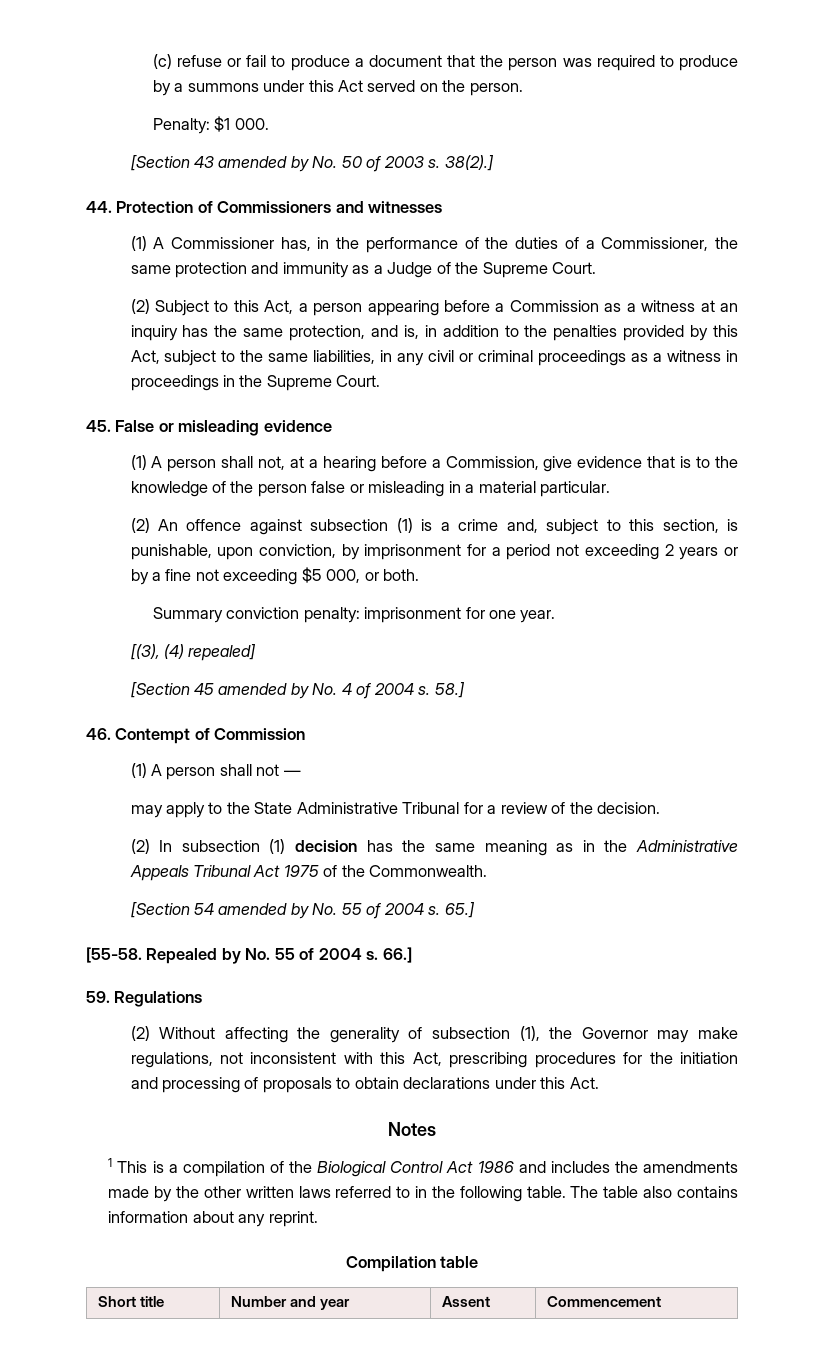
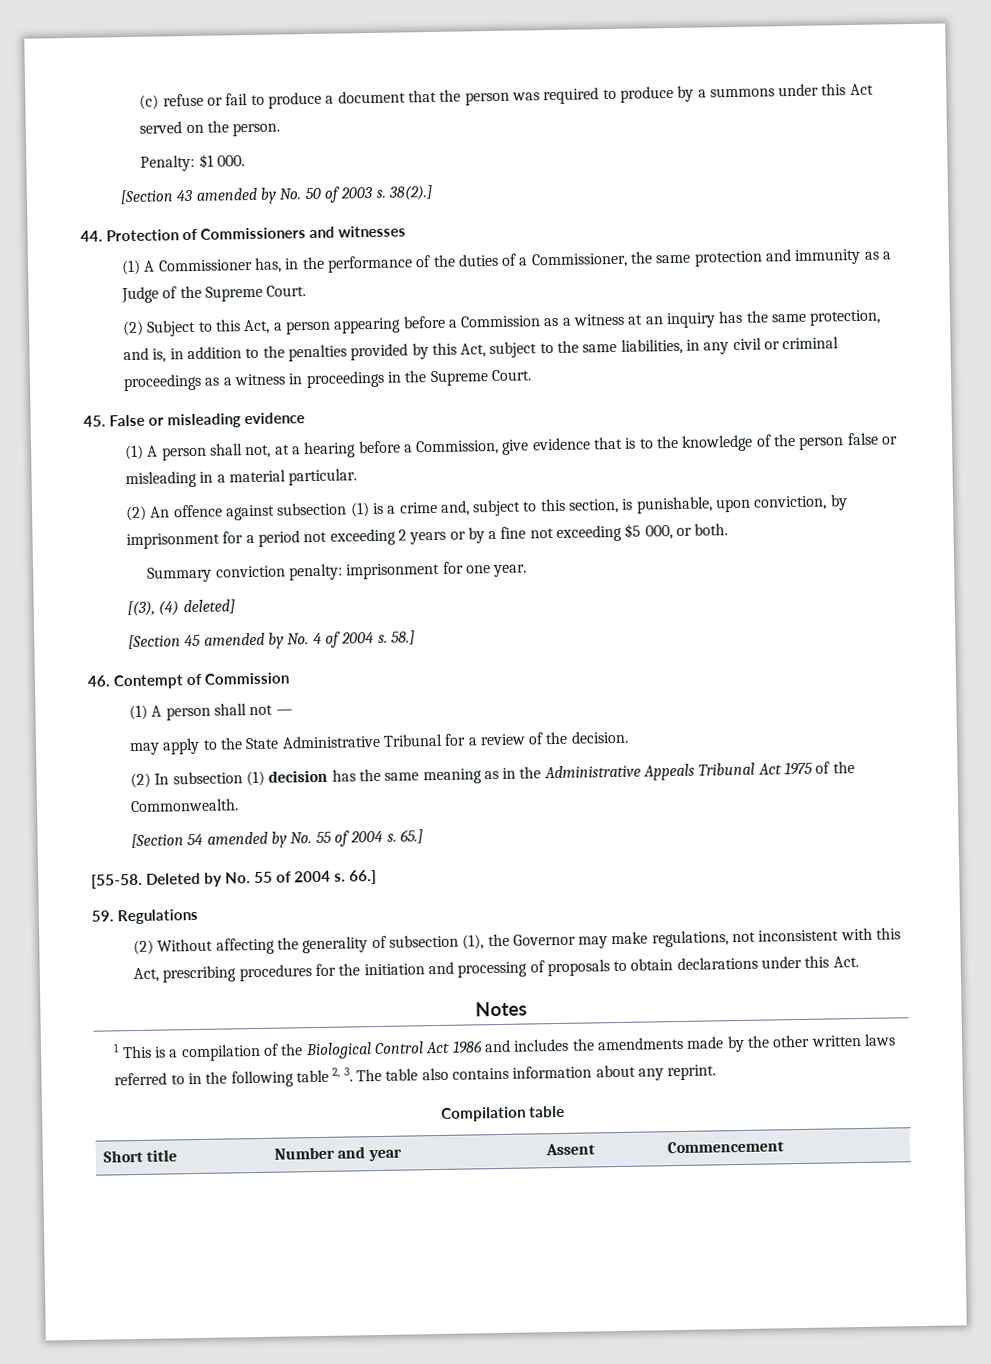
[188,644,257,661] repealed] -> [182,599,235,615] deleted]
[146,948,218,964] Repealed -> [146,872,202,885] Deleted
[526,1186,566,1198] table. -> [296,1067,353,1083] table 2, 3.

